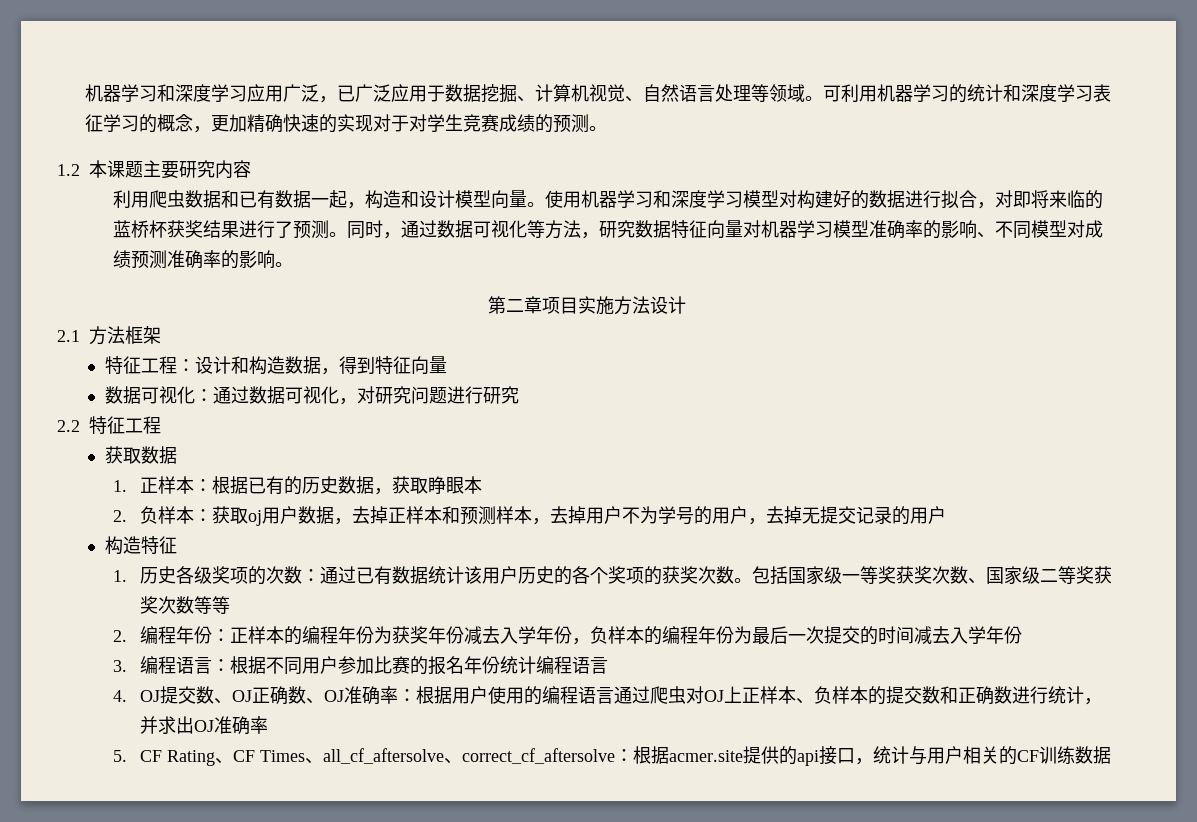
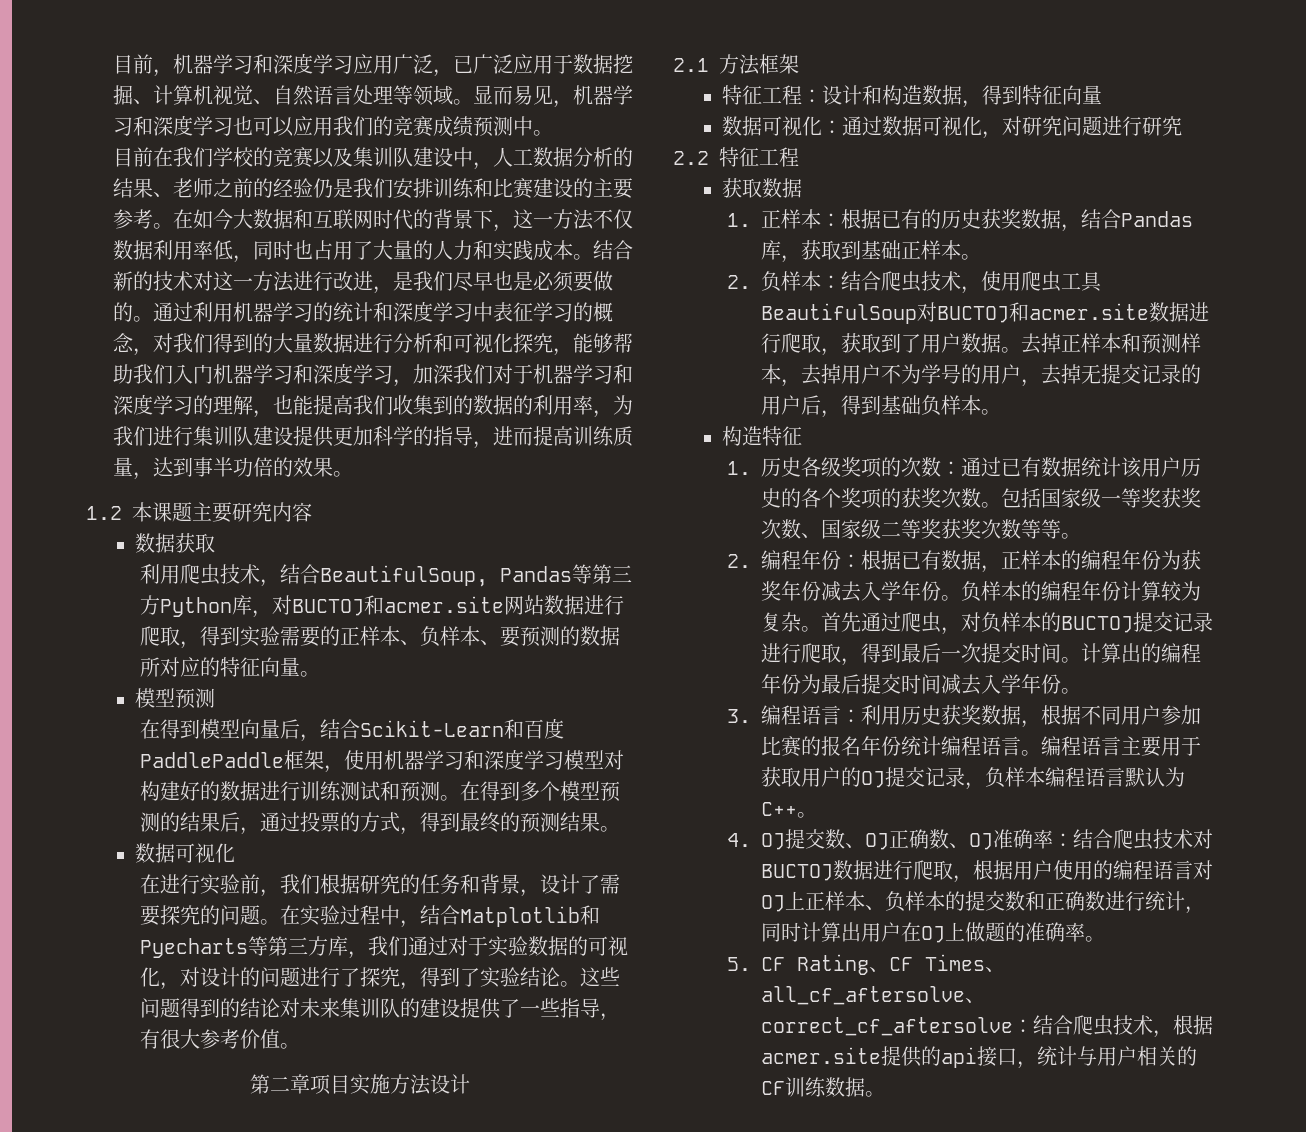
(84, 93) none -> [112,54,173,77] 目前，
[822,85,841,102] 可 -> [472,85,633,108] [112,115,553,137] [112,147,633,170] [112,178,633,199] [112,209,633,232] [112,240,633,263] [112,271,613,294] [112,302,193,322] 显而易见，机器学习和深度学习也可以应用我们的竞赛成绩预测中。 // 目前在我们学校的竞赛以及集训队建设中，人工数据分析的结果、老师之前的经验仍是我们安排训练和比赛建设的主要参考。在如今大数据和互联网时代的背景下，这一方法不仅数据利用率低，同时也占用了大量的人力和实践成本。结合新的技术对这一方法进行改进，是我们尽早也是必须要做的。通过
(1093, 93) none -> [472,302,493,322] 中
[210,114,589,133] 更加精确快速的实现对于对学生竞赛成绩的预测 -> [152,333,633,356] [112,363,633,387] [112,394,633,418] [112,426,633,449] [112,457,333,480] 对我们得到的大量数据进行分析和可视化探究，能够帮助我们入门机器学习和深度学习，加深我们对于机器学习和深度学习的理解，也能提高我们收集到的数据的利用率，为我们进行集训队建设提供更加科学的指导，进而提高训练质量，达到事半功倍的效果
(251, 169) none -> [134,533,215,553] // 数据获取
[184,190,545,209] 数据和已有数据一起，构造和设计模型向量。 -> [219,564,632,587] [139,595,624,618] [139,626,620,649] [139,657,320,677] [134,688,215,709] [139,718,564,742] [139,750,344,773] 技术，结合BeautifulSoup, Pandas等第三方Python库，对BUCTOJ和acmer.site网站数据进行爬取，得到实验需要的正样本、负样本、要预测的数据所对应的特征向量。 // 模型预测 // 在得到模型向量后，结合Scikit-Learn和百度PaddlePaddle框架，
[940,190,1103,209] [112,220,1103,239] [112,250,275,269] 拟合，对即将来临的蓝桥杯获奖结果进行了预测。同时，通过数据可视化等方法，研究数据特征向量对机器学习模型准确率的影响、不同模型对成绩预测准确率的影响 -> [299,781,620,802] [139,812,620,835] [134,843,235,863] [139,874,620,897] [139,905,600,928] [139,936,628,959] [139,967,620,990] [139,998,620,1021] [139,1029,280,1049] 训练测试和预测。在得到多个模型预测的结果后，通过投票的方式，得到最终的预测结果。 // 数据可视化 // 在进行实验前，我们根据研究的任务和背景，设计了需要探究的问题。在实验过程中，结合Matplotlib和Pyecharts等第三方库，我们通过对于实验数据的可视化，对设计的问题进行了探究，得到了实验结论。这些问题得到的结论对未来集训队的建设提供了一些指导，有很大参考价值
[338,476,483,495] 数据，获取睁眼本 -> [980,209,1193,232] [760,240,981,263] 获奖数据，结合Pandas库，获取到基础正样本。
[212,506,263,526] 获取oj -> [840,271,1102,294] [760,302,1209,324] [760,333,921,356] 结合爬虫技术，使用爬虫工具BeautifulSoup对BUCTOJ和acmer.site数据进行爬取，获取到了
[334,518,353,525] ， -> [1000,347,1021,353] 。
(947, 515) none -> [800,395,1001,418] 后，得到基础负样本。
(231, 605) none -> [1060,533,1081,539] 。
(231, 635) none -> [860,550,1001,573] 根据已有数据，
[572,638,591,645] ， -> [940,595,961,601] 。
[734,626,879,645] 为最后一次提交的 -> [1120,581,1201,601] [760,612,1213,635] [760,643,1201,666] [760,674,901,694] 计算较为复杂。首先通过爬虫，对负样本的BUCTOJ提交记录进行爬取，得到最后一次提交时间。计算出的编程年份为最后提交
(1023, 635) none -> [1060,688,1081,694] 。
(231, 665) none -> [860,705,1041,728] 利用历史获奖数据，
(609, 665) none -> [1020,736,1201,757] [760,767,1185,790] [760,802,817,818] 。编程语言主要用于获取用户的OJ提交记录，负样本编程语言默认为C++。
(417, 695) none -> [1072,829,1213,850] [760,860,973,883] 结合爬虫技术对BUCTOJ数据进行爬取，
[614,686,687,704] 通过爬虫 -> (1193, 870) none
[140,716,269,735] 并求出OJ准确率 -> [760,922,1105,943] 同时计算出用户在OJ上做题的准确率。
(634, 755) none -> [1032,1015,1173,1038] 结合爬虫技术，
(1112, 755) none -> [864,1091,885,1097] 。

